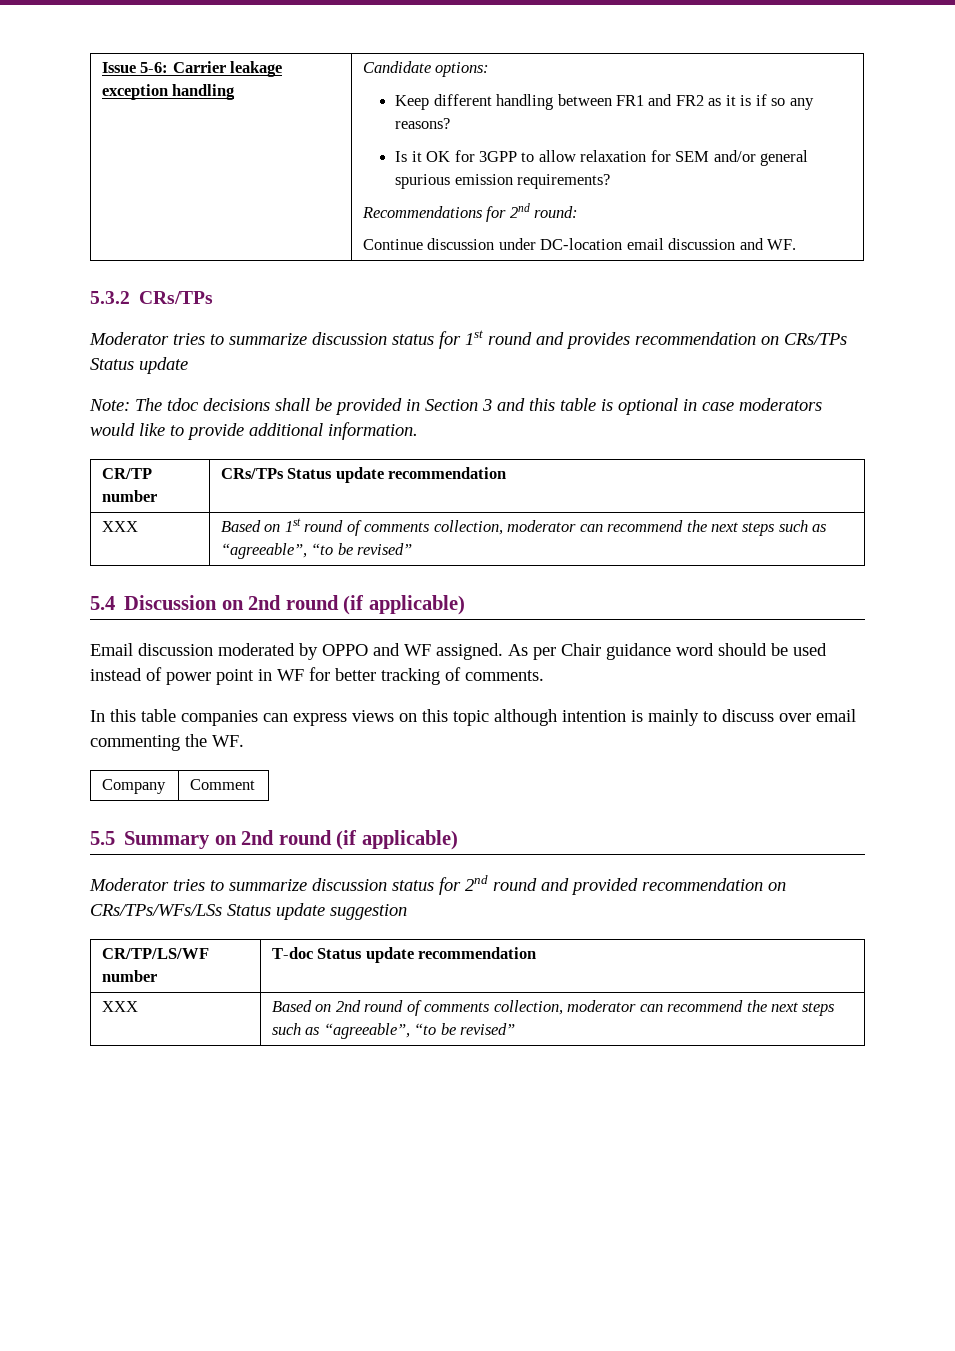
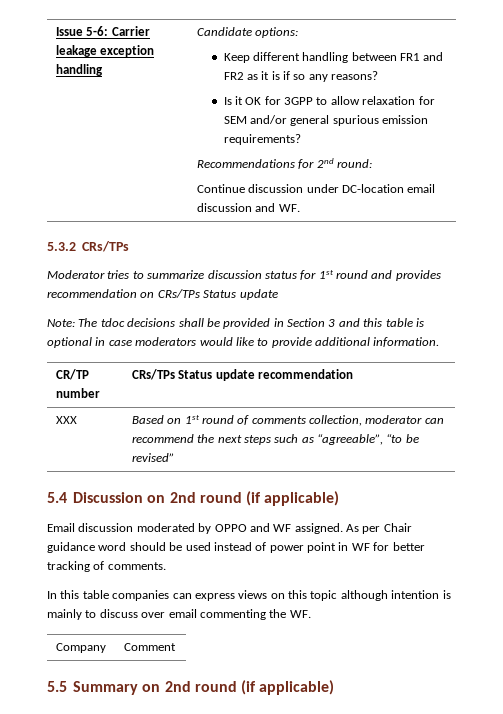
[89,875,786,895] [90,903,407,920] [102,948,210,959] [102,970,158,982] [272,947,537,963] [102,1001,139,1012] [272,1000,835,1016] [272,1023,516,1039] // Moderator tries to summarize discussion status for 2nd round and provided recommendation on CRs/TPs/WFs/LSs Status update suggestion // CR/TP/LS/WF number | T-doc Status update recommendation // XXX | Based on 2nd round of comments collection, moderator can recommend the next steps such as “agreeable”, “to be revised” -> (335, 687) none

